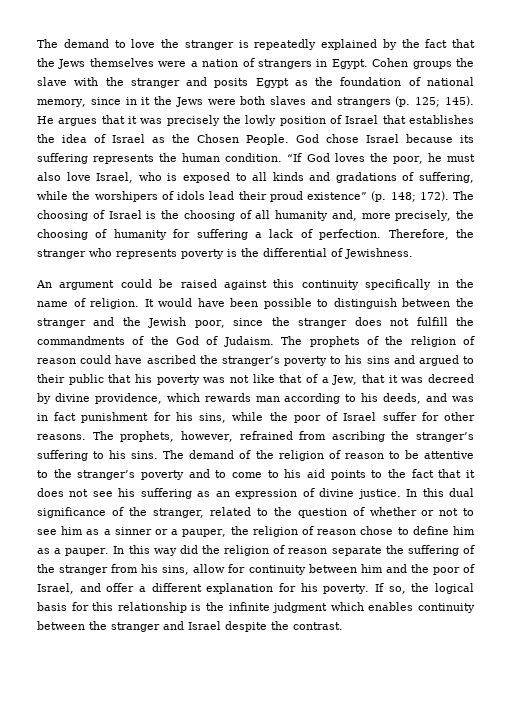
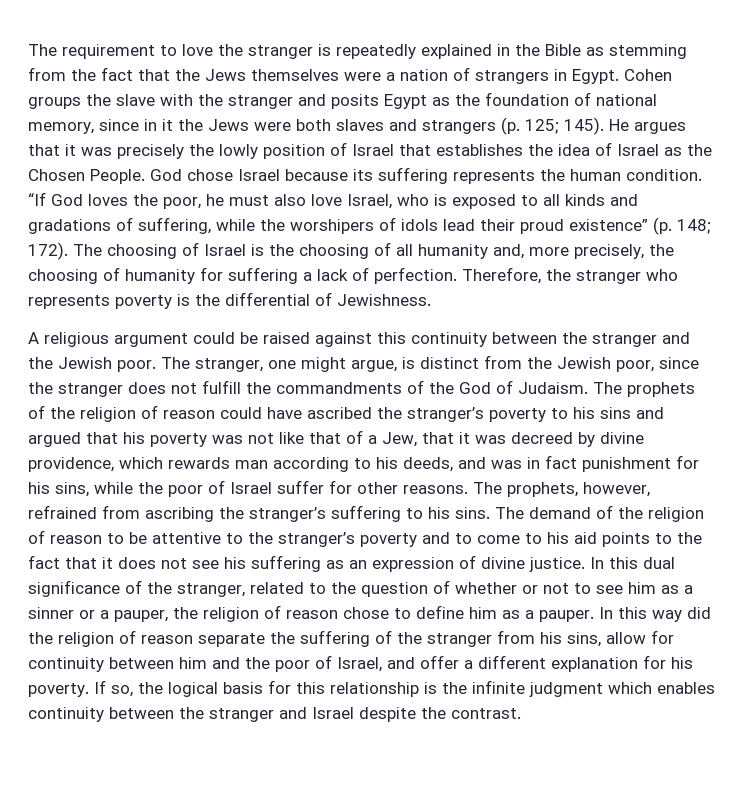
[37,39,109,48] The demand -> [28,44,155,59] The requirement
[382,39,397,50] by -> [497,44,687,59] [28,67,66,81] in the Bible as stemming from
[36,280,52,288] An -> [28,332,109,347] A religious
[365,279,474,290] [37,298,397,309] specifically in the name of religion. It would have been possible to distinguish -> (487, 339) none
(187, 322) none -> [117,355,611,372] poor. The stranger, one might argue, is distinct from the Jewish
[463,356,475,364] [37,374,104,385] to their public -> (81, 439) none

